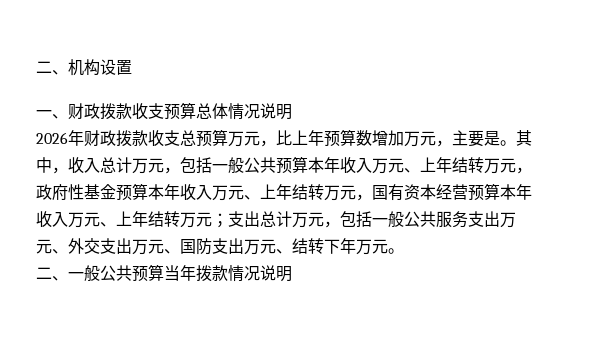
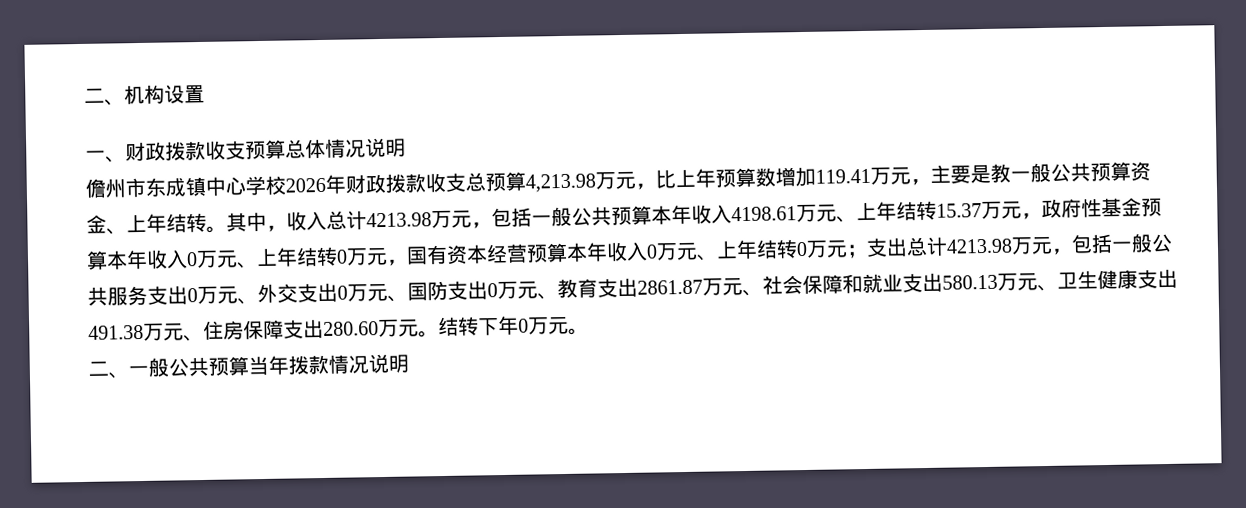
(292, 112) none -> [85,175,286,199] 儋州市东成镇中心学校
(228, 137) none -> [525,173,596,193] 4,213.98
(404, 138) none -> [815,168,871,184] 119.41
(500, 138) none -> [990,161,1151,183] [86,212,207,235] 教一般公共预算资金、上年结转
(132, 165) none -> [366,212,432,228] 4213.98
[372,157,484,174] 万元、上年结转 -> [731,200,982,223] 4198.61万元、上年结转15.37
[212,184,324,201] 万元、上年结转 -> [186,246,348,269] 0万元、上年结转0
[68,211,180,228] 万元、上年结转 -> [646,239,808,261] 0万元、上年结转0
(292, 219) none -> [946,238,1013,254] 4213.98
(500, 219) none -> [187,288,198,303] 0
(132, 246) none -> [337,285,348,300] 0
[244,239,292,255] 万元、 -> [487,268,1178,300] [88,318,439,342] 0万元、教育支出2861.87万元、社会保障和就业支出580.13万元、卫生健康支出491.38万元、住房保障支出280.60万元。
(356, 246) none -> [518,318,529,333] 0

